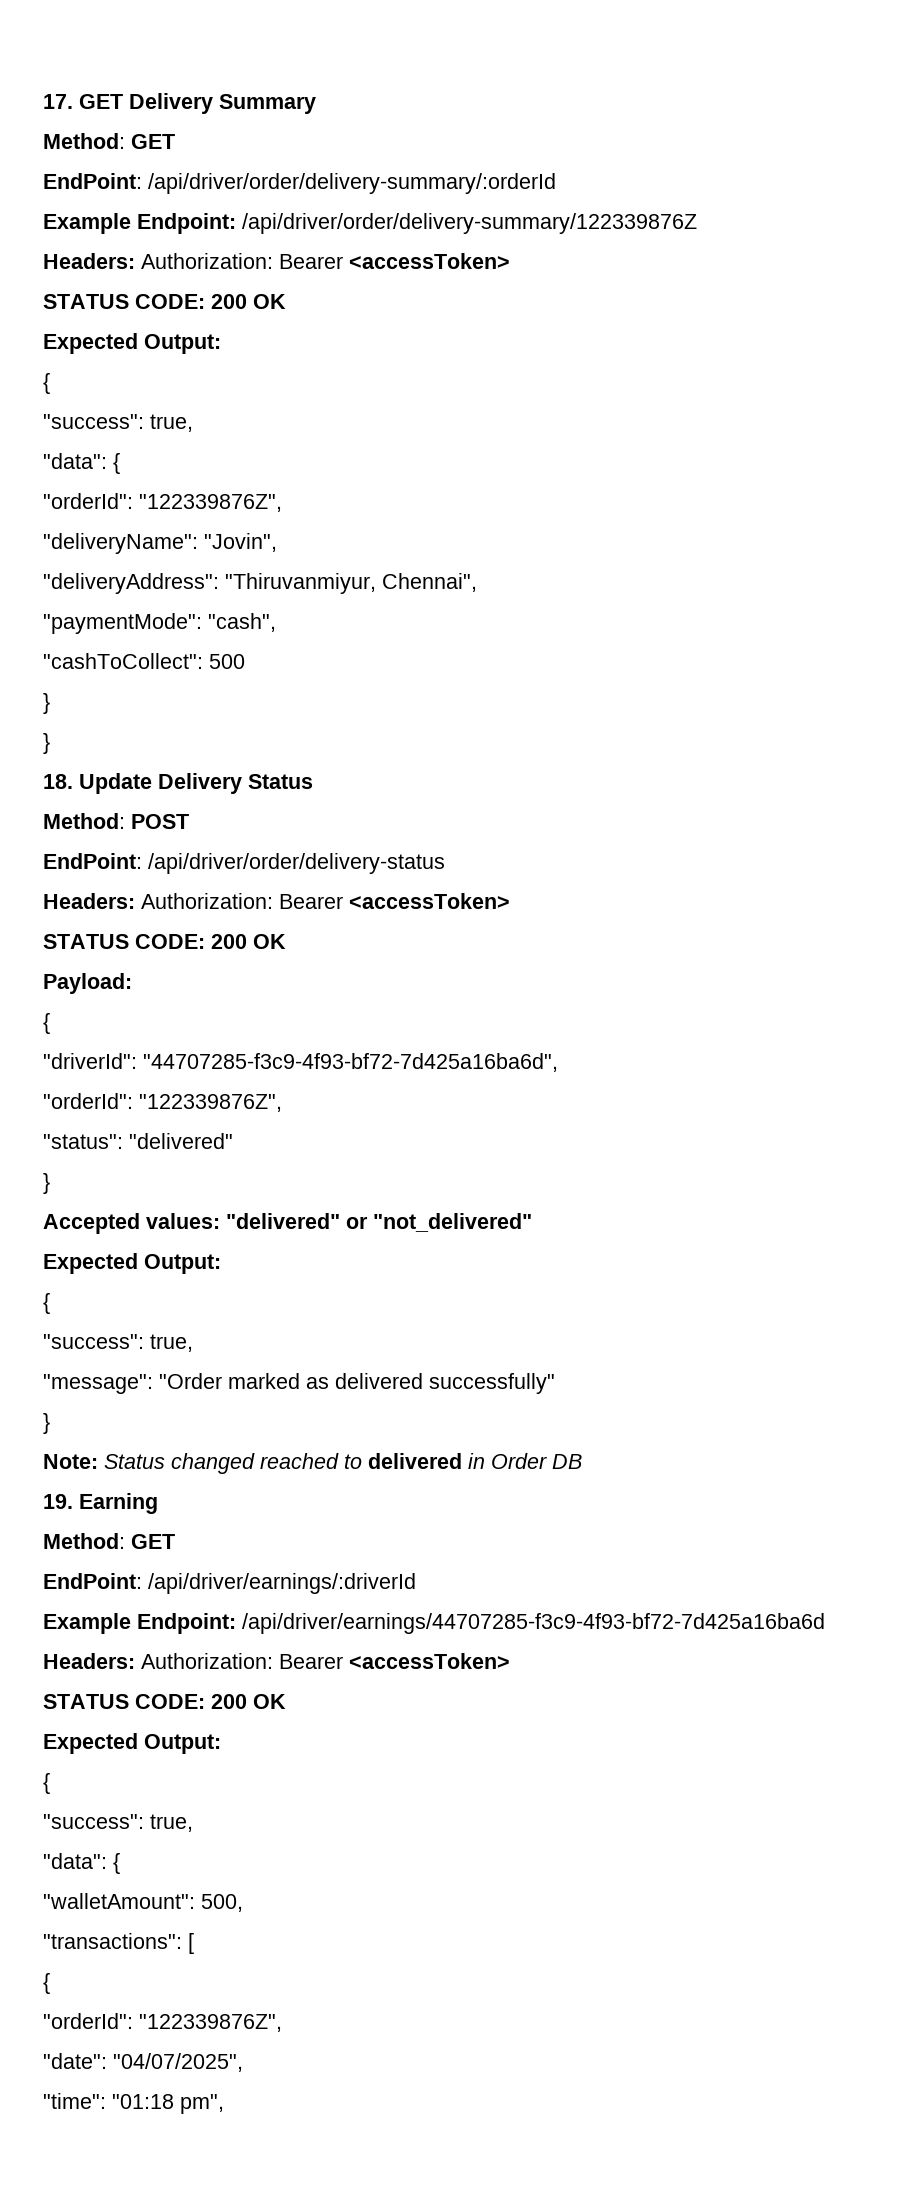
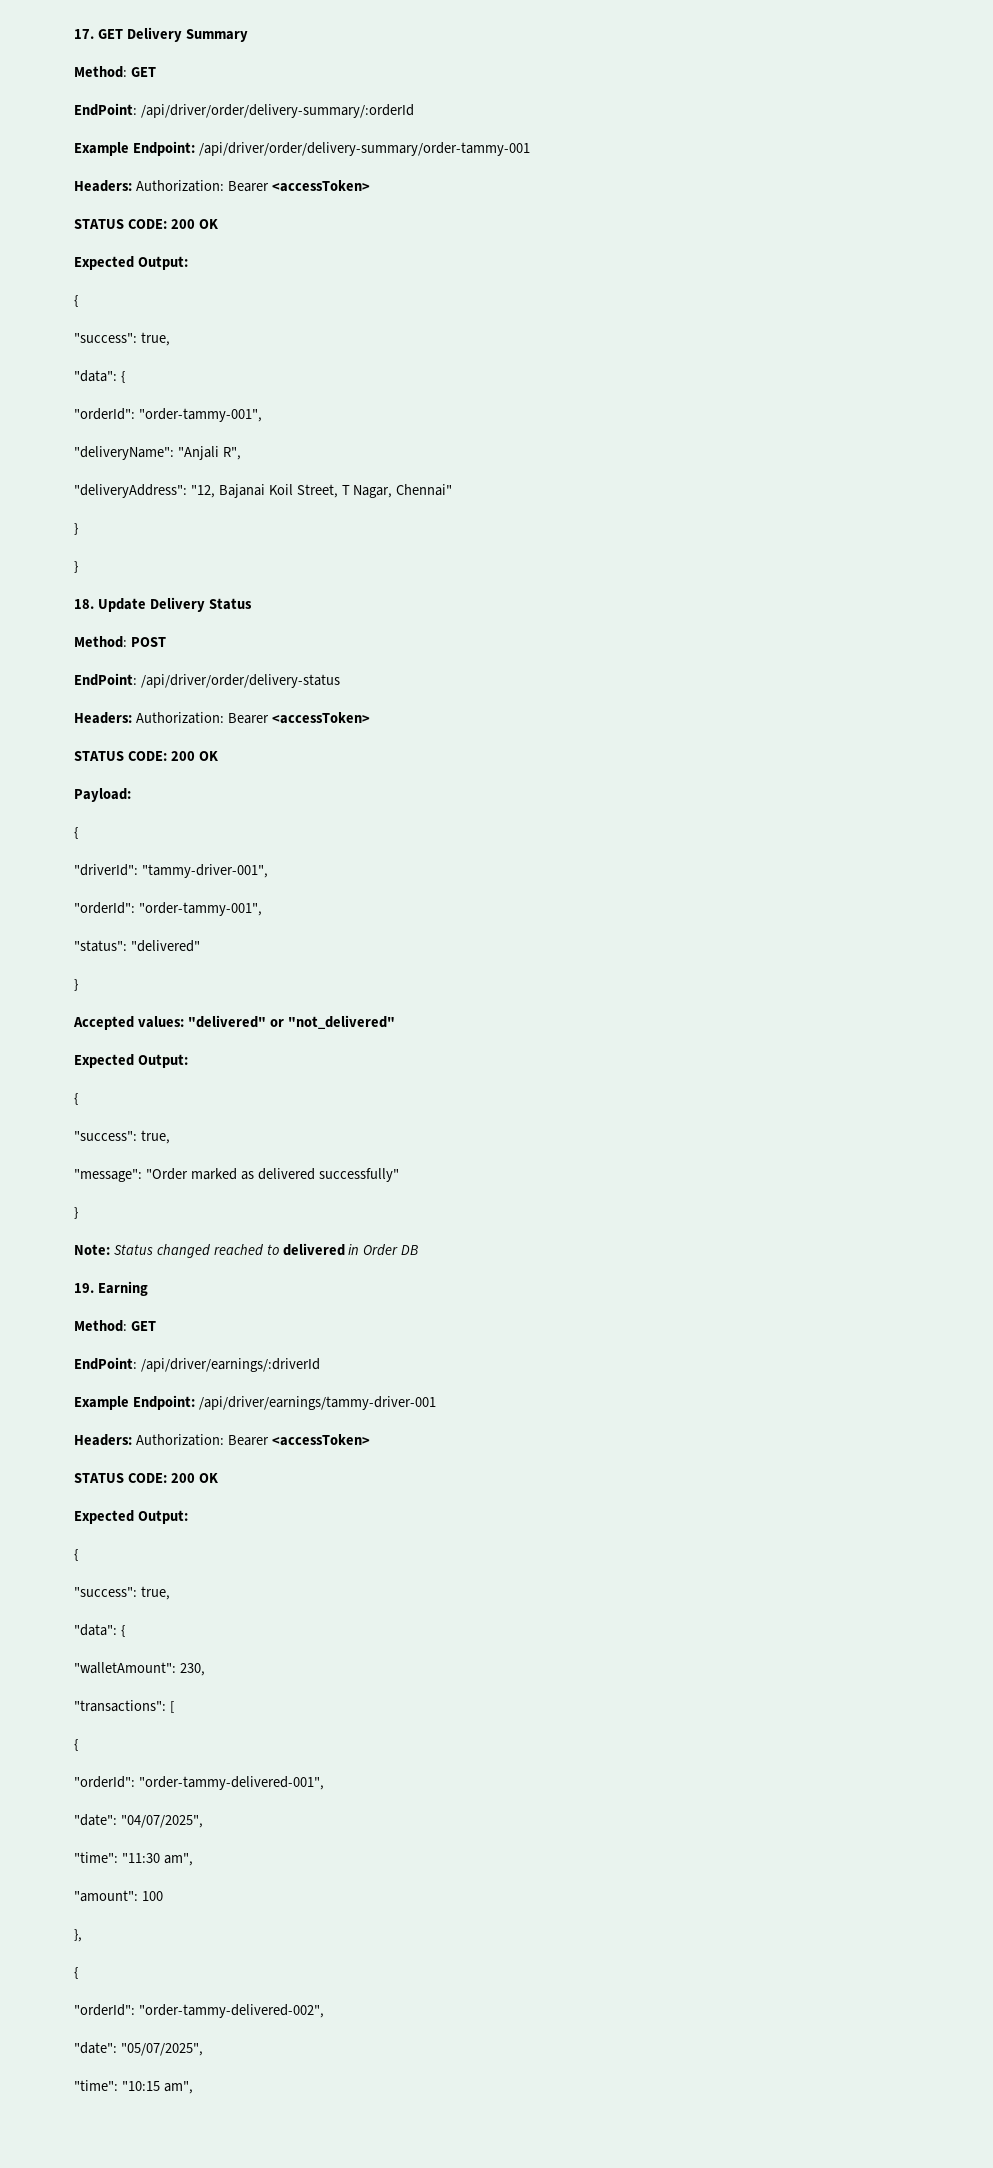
[242,213,697,234] /api/driver/order/delivery-summary/122339876Z -> [198,142,530,156] /api/driver/order/delivery-summary/order-tammy-001
[139,494,282,512] "122339876Z", -> [138,408,262,422] "order-tammy-001",
[204,533,277,552] "Jovin", -> [177,446,241,460] "Anjali R",
[225,573,477,594] [43,613,276,634] [43,653,245,669] "Thiruvanmiyur, Chennai", // "paymentMode": "cash", // "cashToCollect": 500 -> [190,484,453,498] "12, Bajanai Koil Street, T Nagar, Chennai"
[143,1053,558,1072] [43,1093,282,1112] "44707285-f3c9-4f93-bf72-7d425a16ba6d", // "orderId": "122339876Z", -> [141,864,268,878] [74,902,262,916] "tammy-driver-001", // "orderId": "order-tammy-001",
[242,1613,825,1634] /api/driver/earnings/44707285-f3c9-4f93-bf72-7d425a16ba6d -> [198,1396,436,1410] /api/driver/earnings/tammy-driver-001
[201,1894,243,1912] 500, -> [179,1663,205,1676] 230,
[139,2014,282,2032] "122339876Z", -> [138,1776,324,1790] "order-tammy-delivered-001",
[112,2094,224,2114] "01:18 pm", -> [121,1853,193,1866] [74,1890,163,1902] [74,1929,82,1942] [74,1967,78,1979] [74,2004,324,2018] [74,2042,203,2056] [74,2080,193,2094] "11:30 am", // "amount": 100 // }, // { // "orderId": "order-tammy-delivered-002", // "date": "05/07/2025", // "time": "10:15 am",

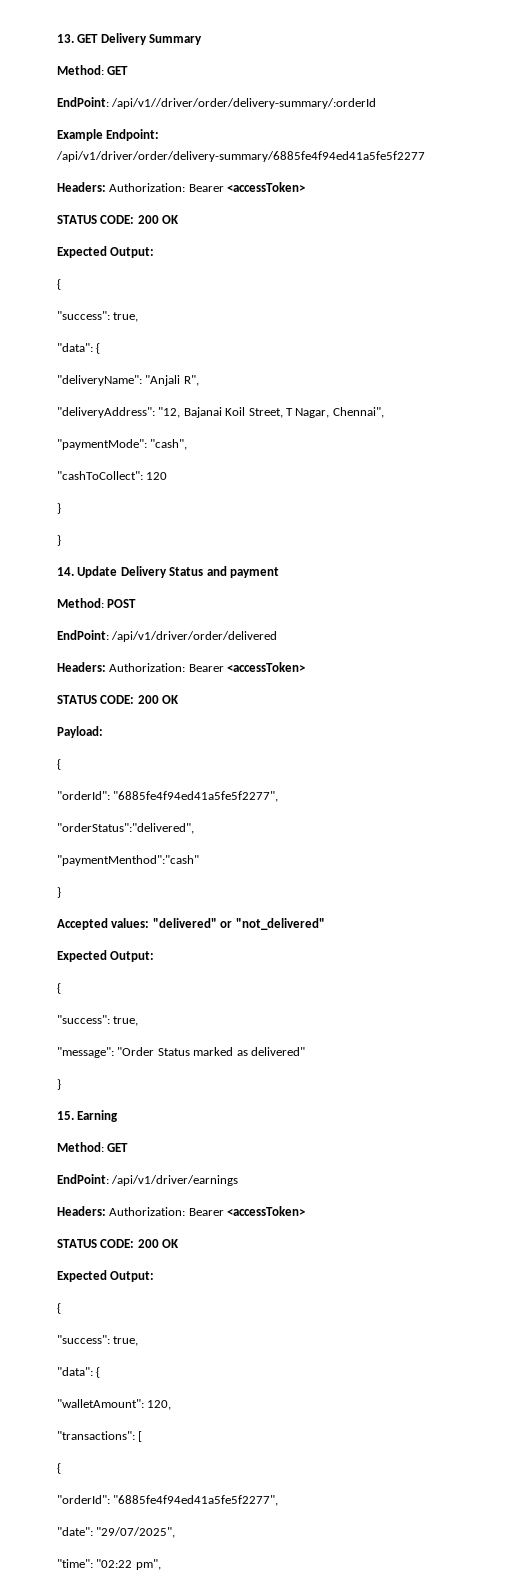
[74,29,94,39] 17. -> [57,34,74,43] 13.
[140,104,414,118] [74,141,530,156] /api/driver/order/delivery-summary/:orderId // Example Endpoint: /api/driver/order/delivery-summary/order-tammy-001 -> [111,98,377,109] [57,129,160,141] [56,151,425,162] /api/v1//driver/order/delivery-summary/:orderId // Example Endpoint: /api/v1/driver/order/delivery-summary/6885fe4f94ed41a5fe5f2277
[74,408,262,422] // "orderId": "order-tammy-001", -> (101, 348) none
[396,484,453,496] Chennai" -> [332,407,384,418] [57,439,188,450] [57,471,168,480] Chennai", // "paymentMode": "cash", // "cashToCollect": 120
[74,599,94,609] 18. -> [57,567,74,576] 14.
(252, 604) none -> [206,566,279,578] and payment
[140,674,340,688] /api/driver/order/delivery-status -> [111,631,278,642] /api/v1/driver/order/delivered
[74,864,268,878] [74,902,262,916] [74,940,200,952] "driverId": "tammy-driver-001", // "orderId": "order-tammy-001", // "status": "delivered" -> [57,791,279,802] [57,823,194,834] [57,855,199,866] "orderId": "6885fe4f94ed41a5fe5f2277", // "orderStatus":"delivered", // "paymentMenthod":"cash"
(188, 1174) none -> [157,1048,190,1056] Status
[257,1168,399,1182] [74,1207,78,1219] [74,1243,419,1258] [74,1283,94,1293] delivered successfully" // } // Note: Status changed reached to delivered in Order DB // 19. -> [250,1047,305,1056] [57,1079,61,1090] [57,1111,74,1120] delivered" // } // 15.
[140,1358,320,1372] [74,1395,436,1410] /api/driver/earnings/:driverId // Example Endpoint: /api/driver/earnings/tammy-driver-001 -> [111,1175,239,1186] /api/v1/driver/earnings
[179,1663,205,1676] 230, -> [147,1400,172,1410] 120,
[138,1776,324,1790] [74,1814,203,1828] [74,1852,193,1866] [74,1890,163,1902] [74,1929,82,1942] [74,1967,78,1979] [74,2004,324,2018] [74,2042,203,2056] [74,2080,193,2094] "order-tammy-delivered-001", // "date": "04/07/2025", // "time": "11:30 am", // "amount": 100 // }, // { // "orderId": "order-tammy-delivered-002", // "date": "05/07/2025", // "time": "10:15 am", -> [113,1495,279,1506] [57,1527,176,1538] [57,1559,161,1570] "6885fe4f94ed41a5fe5f2277", // "date": "29/07/2025", // "time": "02:22 pm",

